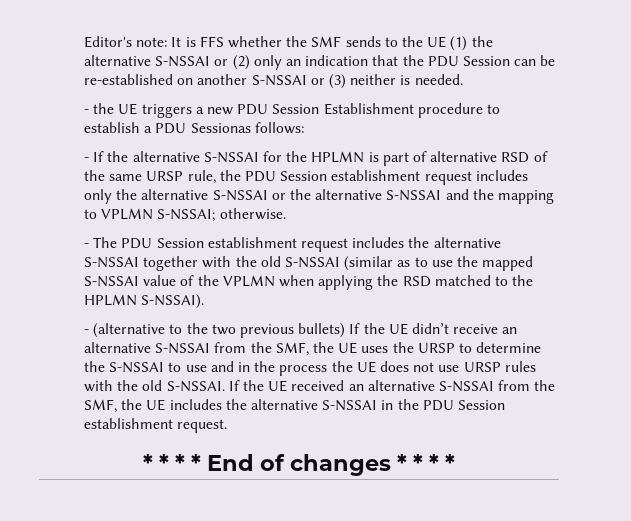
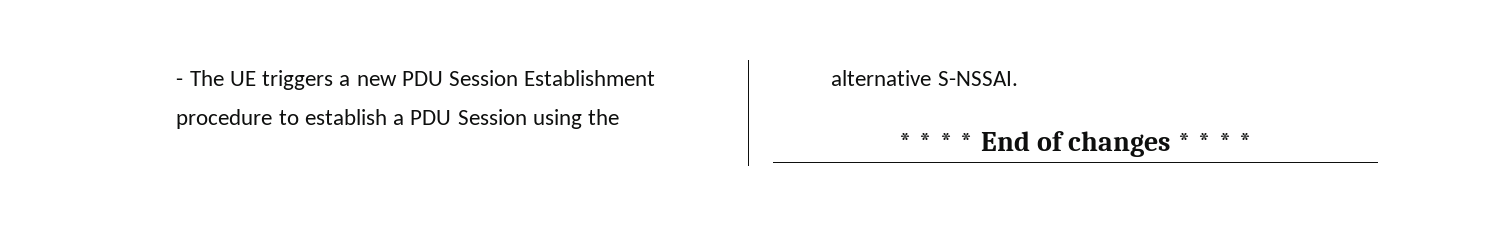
[84,36,493,51] [84,55,556,70] [84,74,463,89] [84,103,115,114] Editor's note: It is FFS whether the SMF sends to the UE (1) the alternative S-NSSAI or (2) only an indication that the PDU Session can be re-established on another S-NSSAI or (3) neither is needed. // - the -> [176,70,224,86] - The
[190,122,304,134] [84,151,548,166] [84,170,528,185] [84,189,554,204] [84,208,286,222] [84,237,501,252] [84,256,534,271] [84,275,534,290] [84,294,205,309] [84,323,518,338] [84,342,542,356] [84,361,536,376] [84,380,556,392] [84,399,505,413] [84,418,228,433] Sessionas follows: // - If the alternative S-NSSAI for the HPLMN is part of alternative RSD of the same URSP rule, the PDU Session establishment request includes only the alternative S-NSSAI or the alternative S-NSSAI and the mapping to VPLMN S-NSSAI; otherwise. // - The PDU Session establishment request includes the alternative S-NSSAI together with the old S-NSSAI (similar as to use the mapped S-NSSAI value of the VPLMN when applying the RSD matched to the HPLMN S-NSSAI). // - (alternative to the two previous bullets) If the UE didn’t receive an alternative S-NSSAI from the SMF, the UE uses the URSP to determine the S-NSSAI to use and in the process the UE does not use URSP rules with the old S-NSSAI. If the UE received an alternative S-NSSAI from the SMF, the UE includes the alternative S-NSSAI in the PDU Session establishment request. -> [457,109,619,129] [831,70,1018,86] Session using the alternative S-NSSAI.

